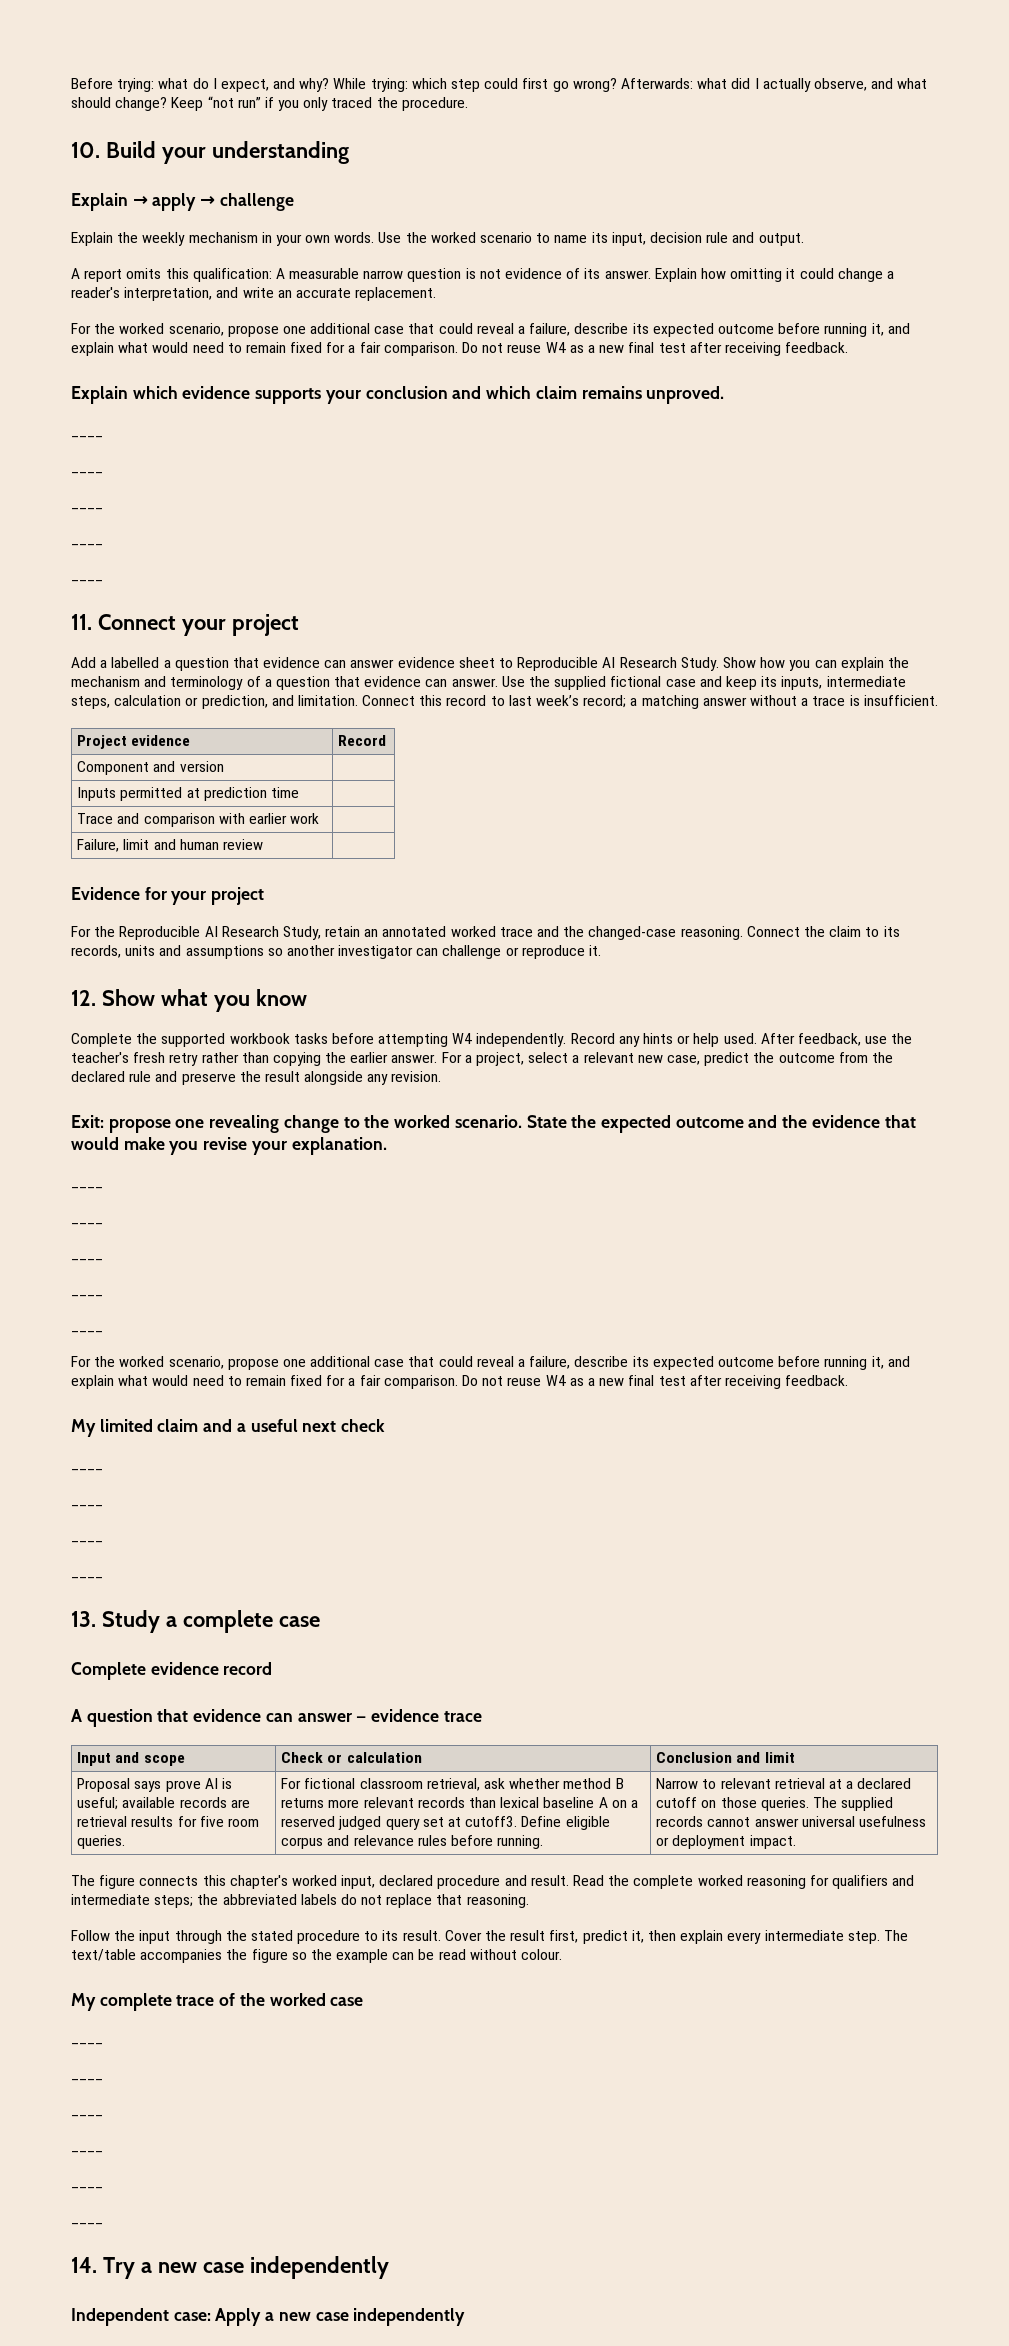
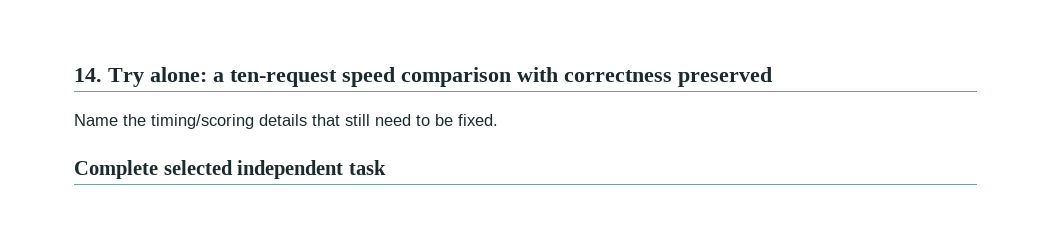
[71,78,928,92] [71,96,468,111] [71,141,349,164] [71,193,294,211] [71,232,804,246] [71,268,894,282] [71,287,437,301] [71,323,910,337] [71,342,849,356] [71,386,725,404] [71,436,103,438] [71,472,103,474] [71,508,103,510] [71,544,103,546] [71,580,103,582] [71,614,299,636] [71,657,909,671] [71,676,906,690] [71,695,938,709] [77,735,191,749] [338,735,387,746] [77,761,224,775] [77,787,300,801] [77,813,320,827] [77,839,264,852] [71,887,265,905] [71,926,900,940] [71,945,602,959] [71,989,307,1012] [71,1033,913,1047] [71,1052,893,1066] [71,1071,442,1085] [71,1115,916,1133] [71,1137,387,1155] [71,1187,103,1189] [71,1223,103,1225] [71,1259,103,1261] [71,1295,103,1297] [71,1331,103,1333] [71,1356,910,1370] [71,1375,849,1389] [71,1419,386,1437] [71,1469,103,1471] [71,1505,103,1507] [71,1541,103,1543] [71,1577,103,1579] [71,1610,320,1633] [71,1662,273,1680] [71,1709,482,1727] [77,1752,185,1766] [281,1752,422,1763] [656,1752,795,1763] [77,1778,233,1792] [77,1797,250,1810] [77,1816,260,1827] [77,1835,126,1849] [281,1778,624,1791] [281,1797,638,1808] [281,1816,610,1830] [281,1835,544,1849] [656,1778,912,1789] [656,1797,894,1811] [656,1816,927,1827] [656,1835,796,1849] [71,1875,915,1889] [71,1894,529,1908] [71,1930,908,1944] [71,1949,563,1963] [71,1993,364,2011] [71,2043,103,2045] [71,2079,103,2081] [71,2115,103,2117] [71,2151,103,2153] [71,2187,103,2189] [71,2223,103,2225] [71,2256,389,2279] [71,2308,466,2326] Before trying: what do I expect, and why? While trying: which step could first go wrong? Afterwards: what did I actually observe, and what should change? Keep “not run” if you only traced the procedure. // 10. Build your understanding // Explain → apply → challenge // Explain the weekly mechanism in your own words. Use the worked scenario to name its input, decision rule and output. // A report omits this qualification: A measurable narrow question is not evidence of its answer. Explain how omitting it could change a reader's interpretation, and write an accurate replacement. // For the worked scenario, propose one additional case that could reveal a failure, describe its expected outcome before running it, and explain what would need to remain fixed for a fair comparison. Do not reuse W4 as a new final test after receiving feedback. // Explain which evidence supports your conclusion and which claim remains unproved. // ____ // ____ // ____ // ____ // ____ // 11. Connect your project // Add a labelled a question that evidence can answer evidence sheet to Reproducible AI Research Study. Show how you can explain the mechanism and terminology of a question that evidence can answer. Use the supplied fictional case and keep its inputs, intermediate steps, calculation or prediction, and limitation. Connect this record to last week’s record; a matching answer without a trace is insufficient. // Project evidence | Record // Component and version | // Inputs permitted at prediction time | // Trace and comparison with earlier work | // Failure, limit and human review | // Evidence for your project // For the Reproducible AI Research Study, retain an annotated worked trace and the changed-case reasoning. Connect the claim to its records, units and assumptions so another investigator can challenge or reproduce it. // 12. Show what you know // Complete the supported workbook tasks before attempting W4 independently. Record any hints or help used. After feedback, use the teacher's fresh retry rather than copying the earlier answer. For a project, select a relevant new case, predict the outcome from the declared rule and preserve the result alongside any revision. // Exit: propose one revealing change to the worked scenario. State the expected outcome and the evidence that would make you revise your explanation. // ____ // ____ // ____ // ____ // ____ // For the worked scenario, propose one additional case that could reveal a failure, describe its expected outcome before running it, and explain what would need to remain fixed for a fair comparison. Do not reuse W4 as a new final test after receiving feedback. // My limited claim and a useful next check // ____ // ____ // ____ // ____ // 13. Study a complete case // Complete evidence record // A question that evidence can answer — evidence trace // Input and scope | Check or calculation | Conclusion and limit // Proposal says prove AI is useful; available records are retrieval results for five room queries. | For fictional classroom retrieval, ask whether method B returns more relevant records than lexical baseline A on a reserved judged query set at cutoff3. Define eligible corpus and relevance rules before running. | Narrow to relevant retrieval at a declared cutoff on those queries. The supplied records cannot answer universal usefulness or deployment impact. // The figure connects this chapter's worked input, declared procedure and result. Read the complete worked reasoning for qualifiers and intermediate steps; the abbreviated labels do not replace that reasoning. // Follow the input through the stated procedure to its result. Cover the result first, predict it, then explain every intermediate step. The text/table accompanies the figure so the example can be read without colour. // My complete trace of the worked case // ____ // ____ // ____ // ____ // ____ // ____ // 14. Try a new case independently // Independent case: Apply a new case independently -> [74,67,772,87] [74,114,498,129] [74,160,386,179] 14. Try alone: a ten-request speed comparison with correctness preserved // Name the timing/scoring details that still need to be fixed. // Complete selected independent task

